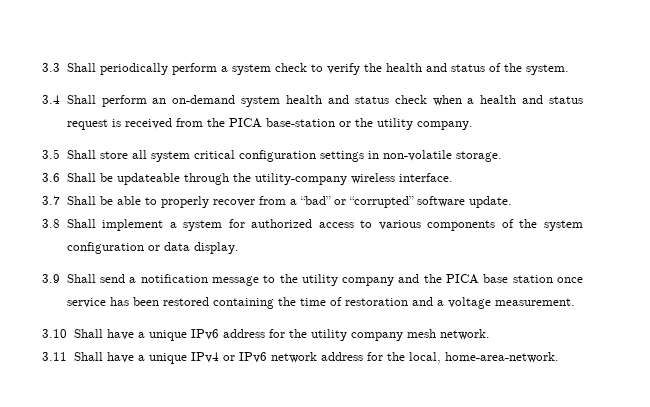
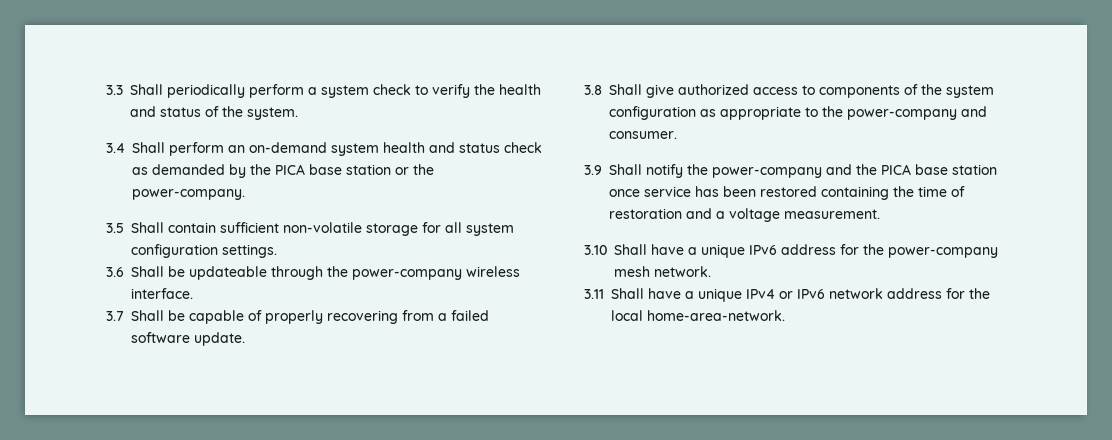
[432,95,583,106] [66,118,473,130] [42,149,502,162] when a health and status request is received from the PICA base-station or the utility company. // 3.5 Shall store all system critical configuration settings in non-volatile storage. -> [131,164,434,178] [131,189,245,200] [105,222,514,236] [130,244,277,258] as demanded by the PICA base station or the power-company. // 3.5 Shall contain sufficient non-volatile storage for all system configuration settings.
[254,173,347,185] utility-company -> [351,269,462,280] power-company
[116,196,414,208] able to properly recover from a “bad” or “corrupted” -> [188,310,489,324] capable of properly recovering from a failed
[102,219,245,231] implement a system for -> [645,84,674,98] give
[378,220,421,230] various -> (815, 90) none
[147,242,239,254] [42,274,395,286] or data display. // 3.9 Shall send a notification message to the utility company -> [699,106,987,120] [608,131,677,139] [583,164,822,178] as appropriate to the power-company and consumer. // 3.9 Shall notify the power-company
[310,329,403,341] utility company -> [887,247,998,258] power-company
[408,352,441,364] local, -> [610,310,643,321] local

